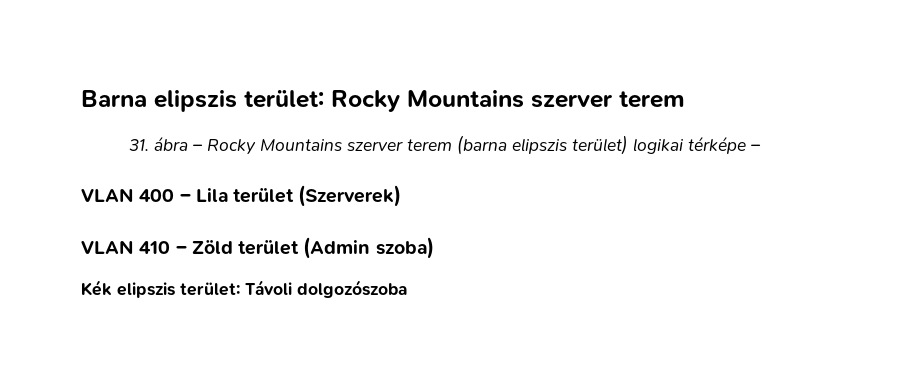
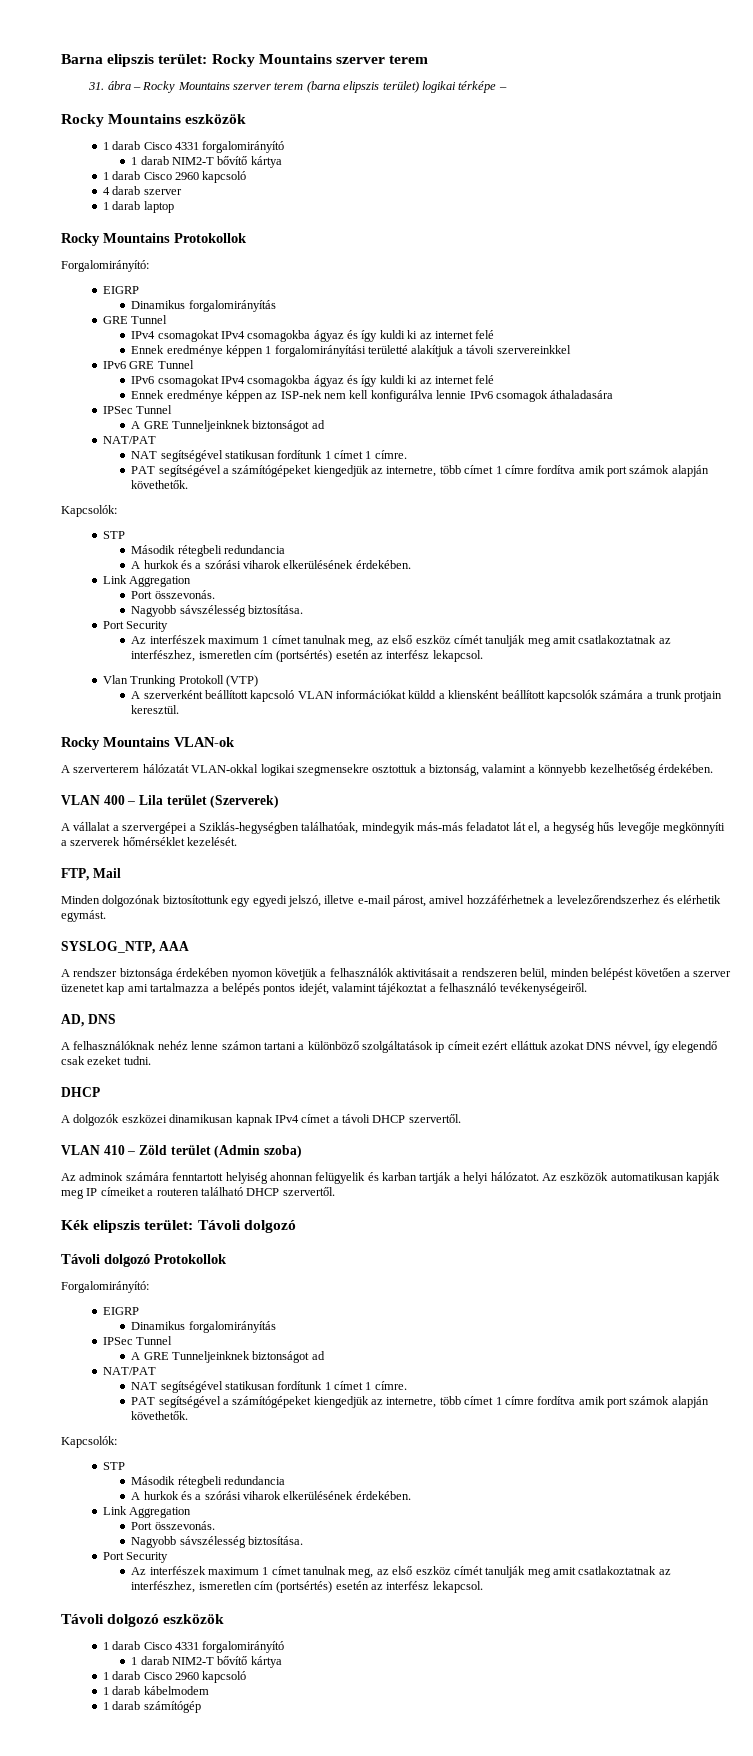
(761, 147) none -> [61,114,247,127] [102,141,285,153] [131,156,282,168] [102,171,247,183] [102,186,182,195] [102,201,174,213] [61,233,247,246] [61,260,149,272] [102,286,139,294] [131,300,276,312] [102,315,168,324] [131,330,495,342] [131,345,571,357] [102,360,194,369] [131,375,495,387] [131,390,614,402] [102,405,173,414] [131,420,325,432] [102,436,156,444] [131,450,407,462] [131,465,709,477] [131,480,189,489] [61,505,117,517] [102,531,125,539] [131,545,285,557] [131,560,411,569] [102,575,192,587] [131,590,215,599] [131,605,303,617] [102,621,169,632] [131,635,671,647] [131,650,483,662] [102,675,259,687] [131,690,723,702] [131,705,180,714] [61,737,235,750] [61,764,713,776] // Rocky Mountains eszközök // 1 darab Cisco 4331 forgalomirányító // 1 darab NIM2-T bővítő kártya // 1 darab Cisco 2960 kapcsoló // 4 darab szerver // 1 darab laptop // Rocky Mountains Protokollok // Forgalomirányító: // EIGRP // Dinamikus forgalomirányítás // GRE Tunnel // IPv4 csomagokat IPv4 csomagokba ágyaz és így kuldi ki az internet felé // Ennek eredménye képpen 1 forgalomirányítási területté alakítjuk a távoli szervereinkkel // IPv6 GRE Tunnel // IPv6 csomagokat IPv4 csomagokba ágyaz és így kuldi ki az internet felé // Ennek eredménye képpen az ISP-nek nem kell konfigurálva lennie IPv6 csomagok áthaladasára // IPSec Tunnel // A GRE Tunneljeinknek biztonságot ad // NAT/PAT // NAT segítségével statikusan fordítunk 1 címet 1 címre. // PAT segítségével a számítógépeket kiengedjük az internetre, több címet 1 címre fordítva amik port számok alapján követhetők. // Kapcsolók: // STP // Második rétegbeli redundancia // A hurkok és a szórási viharok elkerülésének érdekében. // Link Aggregation // Port összevonás. // Nagyobb sávszélesség biztosítása. // Port Security // Az interfészek maximum 1 címet tanulnak meg, az első eszköz címét tanulják meg amit csatlakoztatnak az interfészhez, ismeretlen cím (portsértés) esetén az interfész lekapcsol. // Vlan Trunking Protokoll (VTP) // A szerverként beállított kapcsoló VLAN információkat küldd a kliensként beállított kapcsolók számára a trunk protjain keresztül. // Rocky Mountains VLAN-ok // A szerverterem hálózatát VLAN-okkal logikai szegmensekre osztottuk a biztonság, valamint a könnyebb kezelhetőség érdekében.
(402, 196) none -> [61,822,725,834] [61,837,238,846] [61,868,121,881] [61,895,722,907] [61,910,106,922] [61,941,189,954] [61,968,731,980] [61,983,587,995] [61,1014,116,1027] [61,1041,718,1053] [61,1056,151,1065] [61,1087,100,1097] [61,1114,461,1126] // A vállalat a szervergépei a Sziklás-hegységben találhatóak, mindegyik más-más feladatot lát el, a hegység hűs levegője megkönnyíti a szerverek hőmérséklet kezelését. // FTP, Mail // Minden dolgozónak biztosítottunk egy egyedi jelszó, illetve e-mail párost, amivel hozzáférhetnek a levelezőrendszerhez és elérhetik egymást. // SYSLOG_NTP, AAA // A rendszer biztonsága érdekében nyomon követjük a felhasználók aktivitásait a rendszeren belül, minden belépést követően a szerver üzenetet kap ami tartalmazza a belépés pontos idejét, valamint tájékoztat a felhasználó tevékenységeiről. // AD, DNS // A felhasználóknak nehéz lenne számon tartani a különböző szolgáltatások ip címeit ezért elláttuk azokat DNS névvel, így elegendő csak ezeket tudni. // DHCP // A dolgozók eszközei dinamikusan kapnak IPv4 címet a távoli DHCP szervertől.
[81,280,407,298] Kék elipszis terület: Távoli dolgozószoba -> [61,1172,720,1184] [61,1187,335,1199] [61,1220,296,1233] [61,1254,227,1267] [61,1281,149,1293] [102,1307,139,1315] [131,1321,276,1333] [102,1336,173,1345] [131,1351,325,1363] [102,1367,156,1375] [131,1381,407,1393] [131,1396,709,1408] [131,1411,189,1420] [61,1436,117,1448] [102,1462,125,1470] [131,1476,285,1488] [131,1491,411,1500] [102,1506,192,1518] [131,1521,215,1530] [131,1536,303,1548] [102,1552,169,1563] [131,1566,671,1578] [131,1581,483,1593] [61,1614,225,1627] [102,1641,285,1653] [131,1656,282,1668] [102,1671,247,1683] [102,1686,209,1695] [102,1701,201,1713] Az adminok számára fenntartott helyiség ahonnan felügyelik és karban tartják a helyi hálózatot. Az eszközök automatikusan kapják meg IP címeiket a routeren található DHCP szervertől. // Kék elipszis terület: Távoli dolgozó // Távoli dolgozó Protokollok // Forgalomirányító: // EIGRP // Dinamikus forgalomirányítás // IPSec Tunnel // A GRE Tunneljeinknek biztonságot ad // NAT/PAT // NAT segítségével statikusan fordítunk 1 címet 1 címre. // PAT segítségével a számítógépeket kiengedjük az internetre, több címet 1 címre fordítva amik port számok alapján követhetők. // Kapcsolók: // STP // Második rétegbeli redundancia // A hurkok és a szórási viharok elkerülésének érdekében. // Link Aggregation // Port összevonás. // Nagyobb sávszélesség biztosítása. // Port Security // Az interfészek maximum 1 címet tanulnak meg, az első eszköz címét tanulják meg amit csatlakoztatnak az interfészhez, ismeretlen cím (portsértés) esetén az interfész lekapcsol. // Távoli dolgozó eszközök // 1 darab Cisco 4331 forgalomirányító // 1 darab NIM2-T bővítő kártya // 1 darab Cisco 2960 kapcsoló // 1 darab kábelmodem // 1 darab számítógép

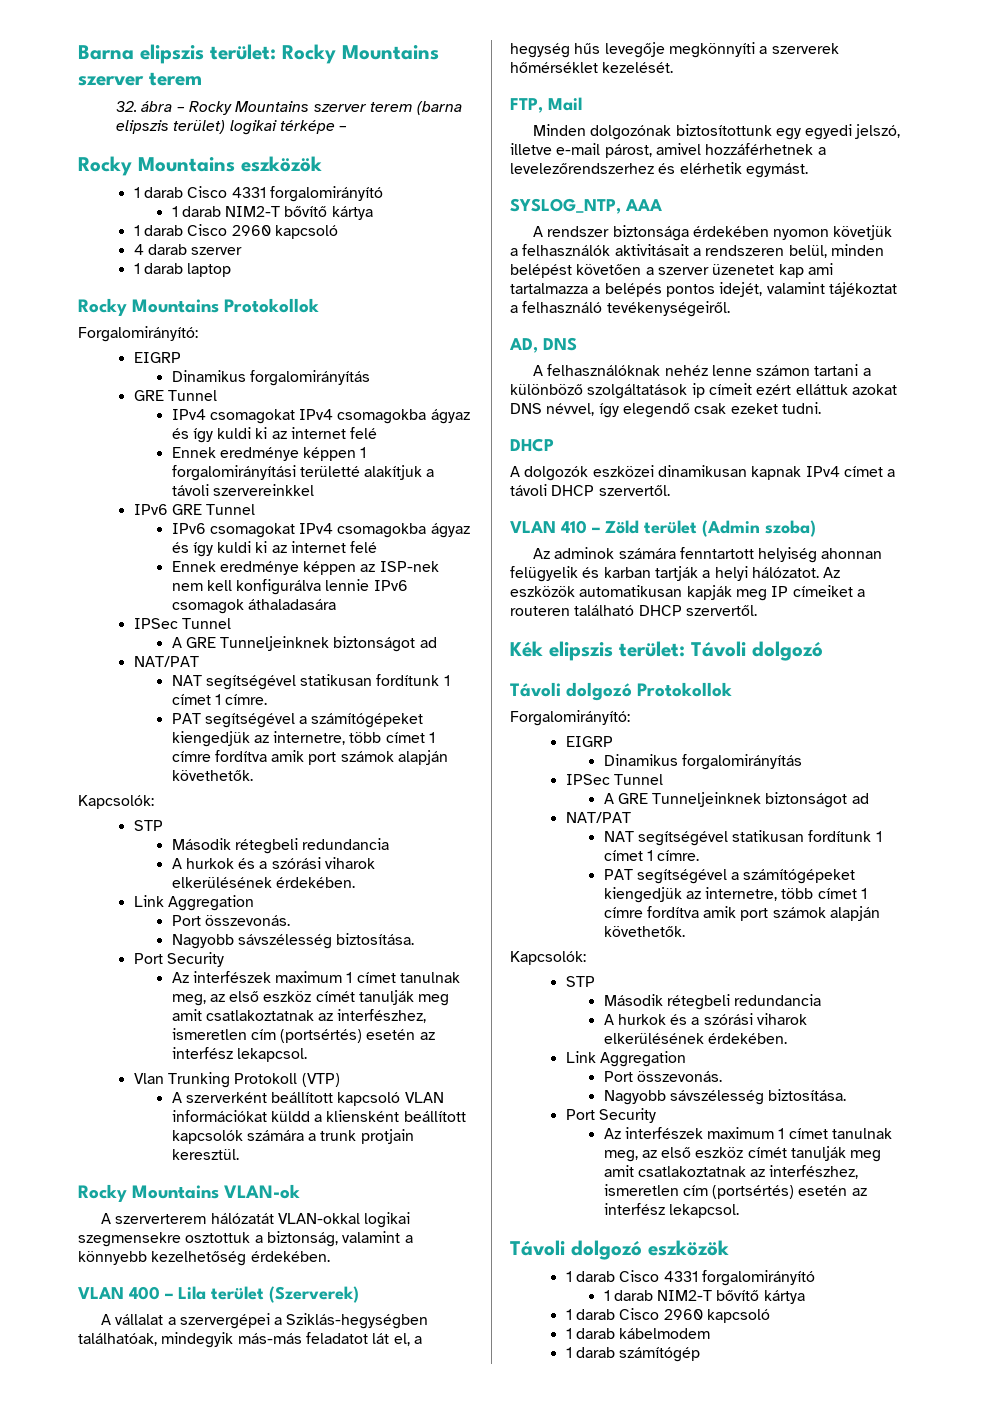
[88,82,105,90] 31. -> [115,101,137,112] 32.

